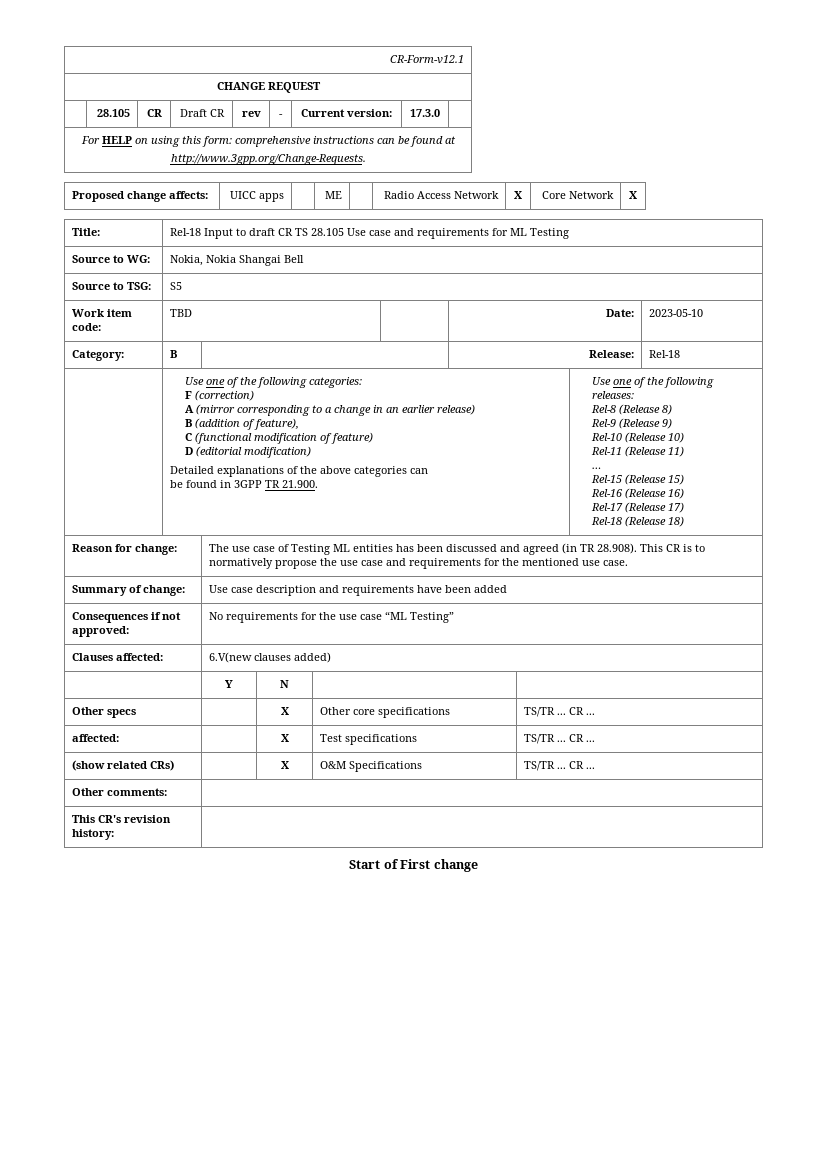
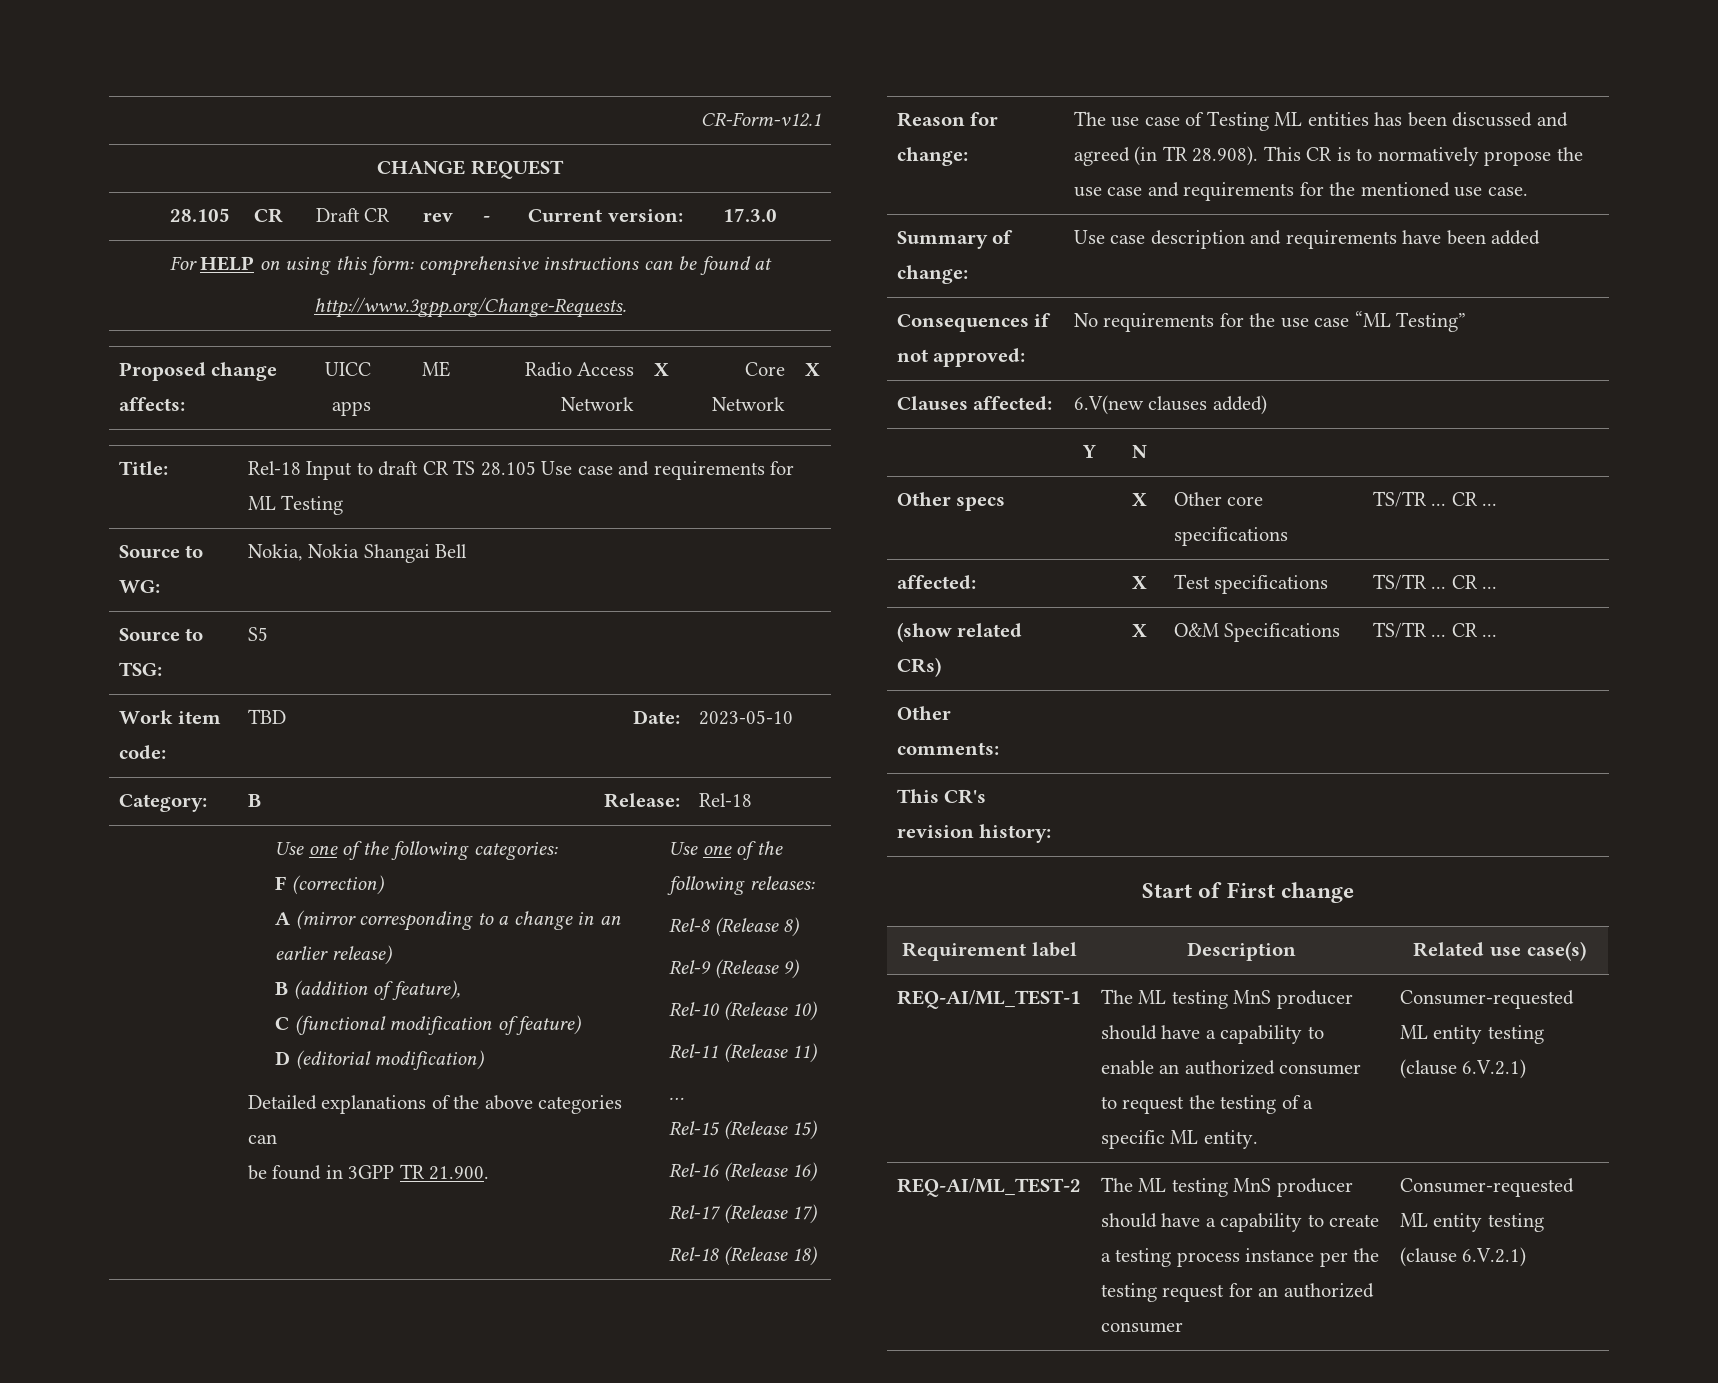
(478, 865) none -> [902,942,1077,961] [1186,942,1296,961] [1413,941,1586,961] [896,990,1081,1009] [1100,989,1353,1009] [1100,1025,1324,1044] [1100,1060,1362,1075] [1100,1095,1314,1114] [1100,1130,1258,1149] [1399,990,1574,1009] [1399,1025,1544,1044] [1399,1059,1527,1079] [896,1178,1081,1197] [1100,1177,1353,1197] [1100,1213,1380,1232] [1100,1248,1380,1267] [1100,1283,1374,1302] [1100,1322,1183,1333] [1399,1178,1574,1197] [1399,1213,1544,1232] [1399,1247,1527,1267] // Requirement label | Description | Related use case(s) // REQ-AI/ML_TEST-1 | The ML testing MnS producer should have a capability to enable an authorized consumer to request the testing of a specific ML entity. | Consumer-requested ML entity testing (clause 6.V.2.1) // REQ-AI/ML_TEST-2 | The ML testing MnS producer should have a capability to create a testing process instance per the testing request for an authorized consumer | Consumer-requested ML entity testing (clause 6.V.2.1)

